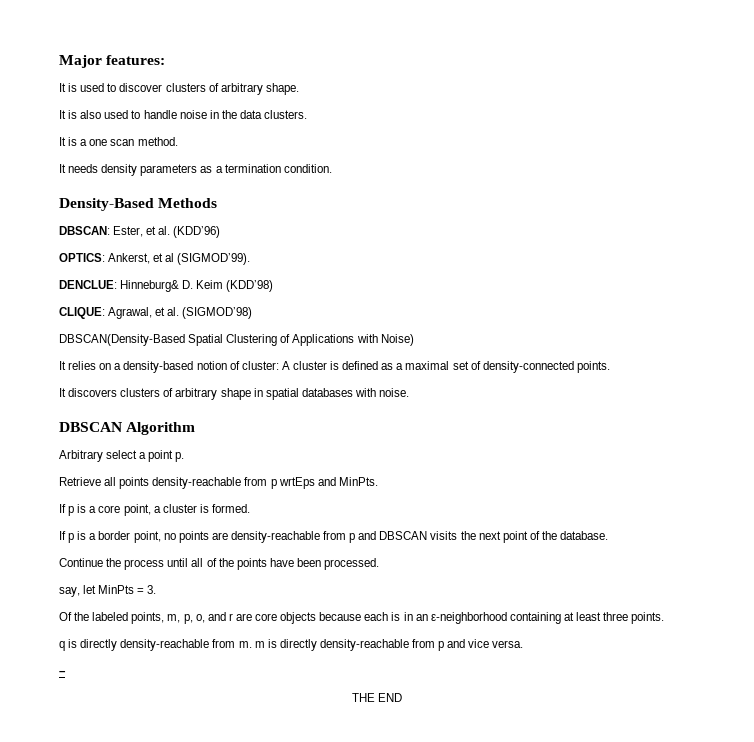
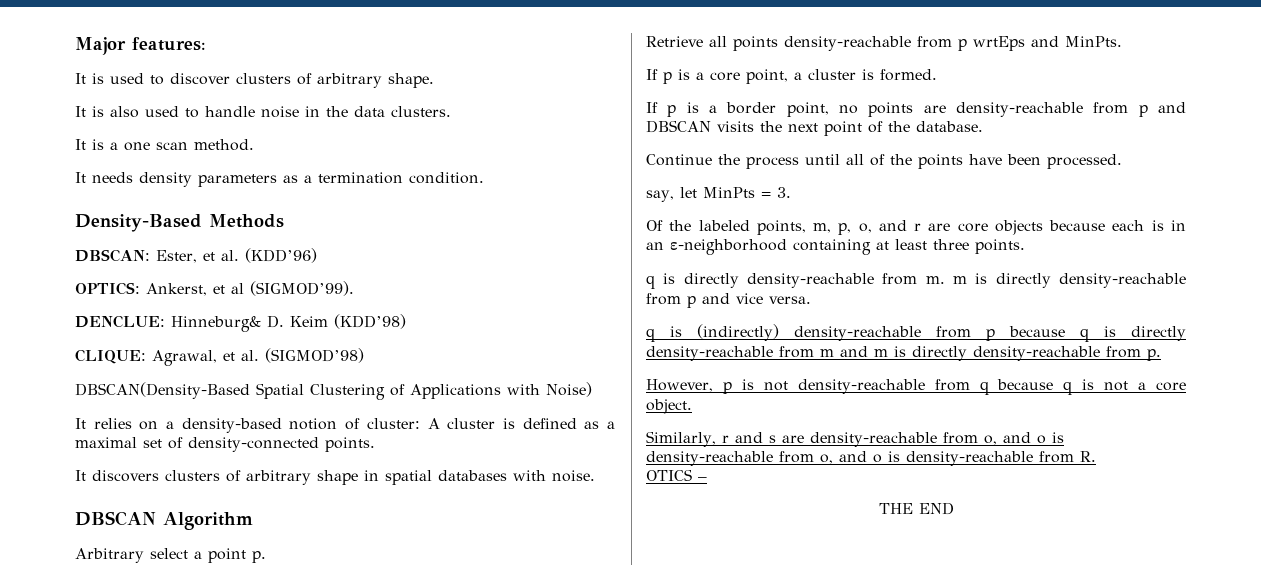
(524, 644) none -> [646,324,1186,342] [646,346,1161,361] [646,379,1186,395] [646,399,692,414] [646,431,1064,447] [646,451,1096,466] [646,469,692,481] q is (indirectly) density-reachable from p because q is directly density-reachable from m and m is directly density-reachable from p. // However, p is not density-reachable from q because q is not a core object. // Similarly, r and s are density-reachable from o, and o is density-reachable from o, and o is density-reachable from R. // OTICS

